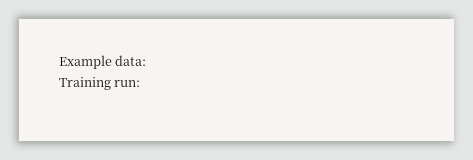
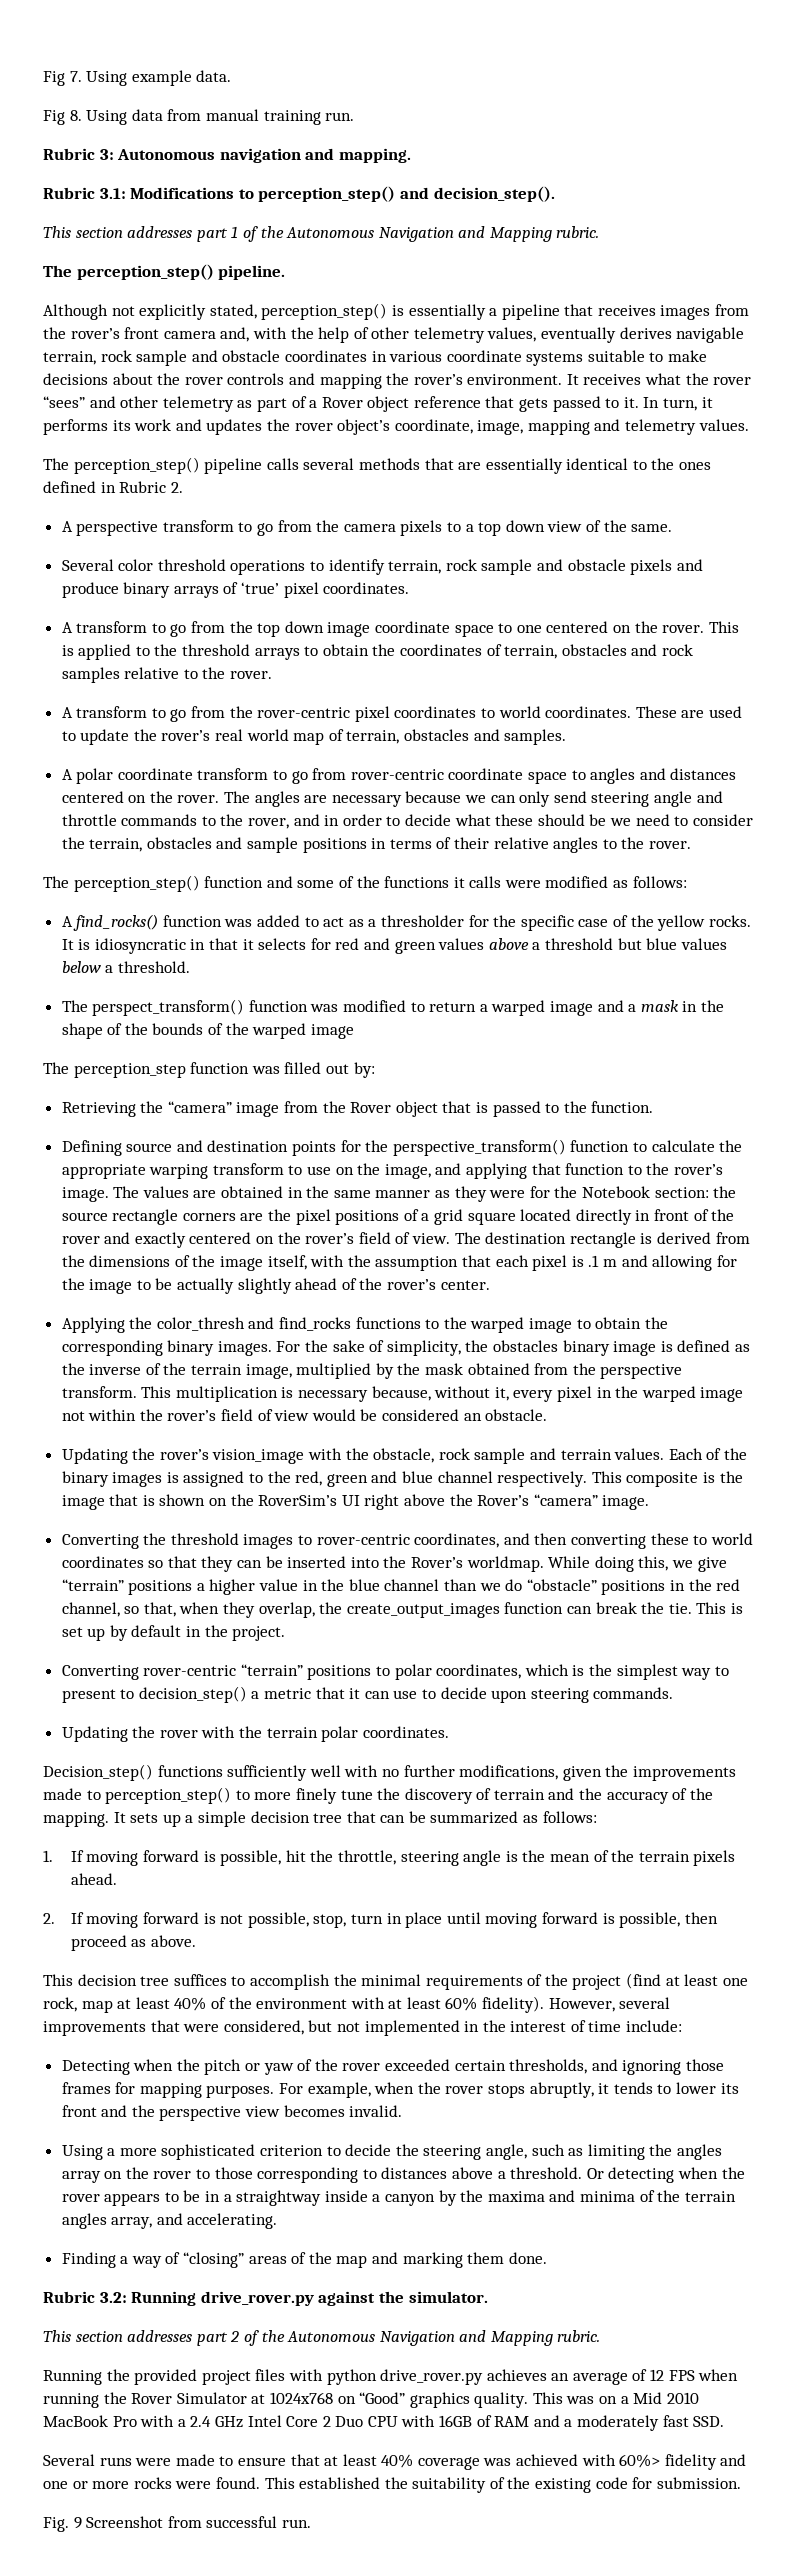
[59,55,147,69] [59,77,141,90] Example data: // Training run: -> [43,70,232,86] [43,109,355,125] [43,148,411,163] [43,186,555,202] [43,226,600,242] [43,264,286,280] [43,303,750,320] [43,327,745,343] [43,350,708,366] [43,373,752,389] [43,396,713,412] [43,419,749,435] [43,457,712,474] [43,481,183,493] [61,520,673,536] [61,559,703,575] [61,582,410,598] [61,621,739,637] [61,644,693,660] [61,667,273,683] [61,706,742,722] [61,729,567,745] [61,768,737,784] [61,791,723,807] [61,814,753,829] [61,837,691,853] [43,875,687,892] [61,914,751,931] [61,938,727,954] [61,961,190,973] [61,999,724,1016] [61,1023,354,1039] [43,1062,375,1078] [61,1101,654,1117] [61,1139,743,1156] [61,1163,723,1179] [61,1186,737,1202] [61,1209,735,1225] [61,1232,750,1248] [61,1255,737,1271] [61,1278,490,1294] [61,1317,668,1333] [61,1340,750,1356] [61,1363,683,1379] [61,1386,744,1402] [61,1409,548,1421] [61,1448,747,1464] [61,1471,743,1487] [61,1494,650,1510] [61,1533,753,1549] [61,1556,727,1572] [61,1579,741,1595] [61,1602,743,1618] [61,1625,286,1641] [61,1664,729,1680] [61,1686,674,1703] [61,1726,449,1742] [43,1764,736,1781] [43,1787,713,1804] [43,1811,597,1827] [43,1850,736,1866] [70,1873,117,1885] [43,1912,718,1928] [70,1935,197,1951] [43,1973,748,1990] [43,1996,671,2013] [43,2020,683,2036] [61,2059,724,2075] [61,2082,739,2098] [61,2105,403,2121] [61,2144,722,2160] [61,2167,745,2183] [61,2190,736,2206] [61,2213,278,2229] [61,2252,547,2268] [43,2291,488,2306] [43,2330,601,2346] [43,2369,739,2385] [43,2392,699,2408] [43,2415,725,2431] [43,2454,747,2470] [43,2477,741,2493] [43,2516,311,2532] Fig 7. Using example data. // Fig 8. Using data from manual training run. // Rubric 3: Autonomous navigation and mapping. // Rubric 3.1: Modifications to perception_step() and decision_step(). // This section addresses part 1 of the Autonomous Navigation and Mapping rubric. // The perception_step() pipeline. // Although not explicitly stated, perception_step() is essentially a pipeline that receives images from the rover’s front camera and, with the help of other telemetry values, eventually derives navigable terrain, rock sample and obstacle coordinates in various coordinate systems suitable to make decisions about the rover controls and mapping the rover’s environment. It receives what the rover “sees” and other telemetry as part of a Rover object reference that gets passed to it. In turn, it performs its work and updates the rover object’s coordinate, image, mapping and telemetry values. // The perception_step() pipeline calls several methods that are essentially identical to the ones defined in Rubric 2. // A perspective transform to go from the camera pixels to a top down view of the same. // Several color threshold operations to identify terrain, rock sample and obstacle pixels and produce binary arrays of ‘true’ pixel coordinates. // A transform to go from the top down image coordinate space to one centered on the rover. This is applied to the threshold arrays to obtain the coordinates of terrain, obstacles and rock samples relative to the rover. // A transform to go from the rover-centric pixel coordinates to world coordinates. These are used to update the rover’s real world map of terrain, obstacles and samples. // A polar coordinate transform to go from rover-centric coordinate space to angles and distances centered on the rover. The angles are necessary because we can only send steering angle and throttle commands to the rover, and in order to decide what these should be we need to consider the terrain, obstacles and sample positions in terms of their relative angles to the rover. // The perception_step() function and some of the functions it calls were modified as follows: // A find_rocks() function was added to act as a thresholder for the specific case of the yellow rocks. It is idiosyncratic in that it selects for red and green values above a threshold but blue values below a threshold. // The perspect_transform() function was modified to return a warped image and a mask in the shape of the bounds of the warped image // The perception_step function was filled out by: // Retrieving the “camera” image from the Rover object that is passed to the function. // Defining source and destination points for the perspective_transform() function to calculate the appropriate warping transform to use on the image, and applying that function to the rover’s image. The values are obtained in the same manner as they were for the Notebook section: the source rectangle corners are the pixel positions of a grid square located directly in front of the rover and exactly centered on the rover’s field of view. The destination rectangle is derived from the dimensions of the image itself, with the assumption that each pixel is .1 m and allowing for the image to be actually slightly ahead of the rover’s center. // Applying the color_thresh and find_rocks functions to the warped image to obtain the corresponding binary images. For the sake of simplicity, the obstacles binary image is defined as the inverse of the terrain image, multiplied by the mask obtained from the perspective transform. This multiplication is necessary because, without it, every pixel in the warped image not within the rover’s field of view would be considered an obstacle. // Updating the rover’s vision_image with the obstacle, rock sample and terrain values. Each of the binary images is assigned to the red, green and blue channel respectively. This composite is the image that is shown on the RoverSim’s UI right above the Rover’s “camera” image. // Converting the threshold images to rover-centric coordinates, and then converting these to world coordinates so that they can be inserted into the Rover’s worldmap. While doing this, we give “terrain” positions a higher value in the blue channel than we do “obstacle” positions in the red channel, so that, when they overlap, the create_output_images function can break the tie. This is set up by default in the project. // Converting rover-centric “terrain” positions to polar coordinates, which is the simplest way to present to decision_step() a metric that it can use to decide upon steering commands. // Updating the rover with the terrain polar coordinates. // Decision_step() functions sufficiently well with no further modifications, given the improvements made to perception_step() to more finely tune the discovery of terrain and the accuracy of the mapping. It sets up a simple decision tree that can be summarized as follows: // 1. If moving forward is possible, hit the throttle, steering angle is the mean of the terrain pixels ahead. // 2. If moving forward is not possible, stop, turn in place until moving forward is possible, then proceed as above. // This decision tree suffices to accomplish the minimal requirements of the project (find at least one rock, map at least 40% of the environment with at least 60% fidelity). However, several improvements that were considered, but not implemented in the interest of time include: // Detecting when the pitch or yaw of the rover exceeded certain thresholds, and ignoring those frames for mapping purposes. For example, when the rover stops abruptly, it tends to lower its front and the perspective view becomes invalid. // Using a more sophisticated criterion to decide the steering angle, such as limiting the angles array on the rover to those corresponding to distances above a threshold. Or detecting when the rover appears to be in a straightway inside a canyon by the maxima and minima of the terrain angles array, and accelerating. // Finding a way of “closing” areas of the map and marking them done. // Rubric 3.2: Running drive_rover.py against the simulator. // This section addresses part 2 of the Autonomous Navigation and Mapping rubric. // Running the provided project files with python drive_rover.py achieves an average of 12 FPS when running the Rover Simulator at 1024x768 on “Good” graphics quality. This was on a Mid 2010 MacBook Pro with a 2.4 GHz Intel Core 2 Duo CPU with 16GB of RAM and a moderately fast SSD. // Several runs were made to ensure that at least 40% coverage was achieved with 60%> fidelity and one or more rocks were found. This established the suitability of the existing code for submission. // Fig. 9 Screenshot from successful run.

